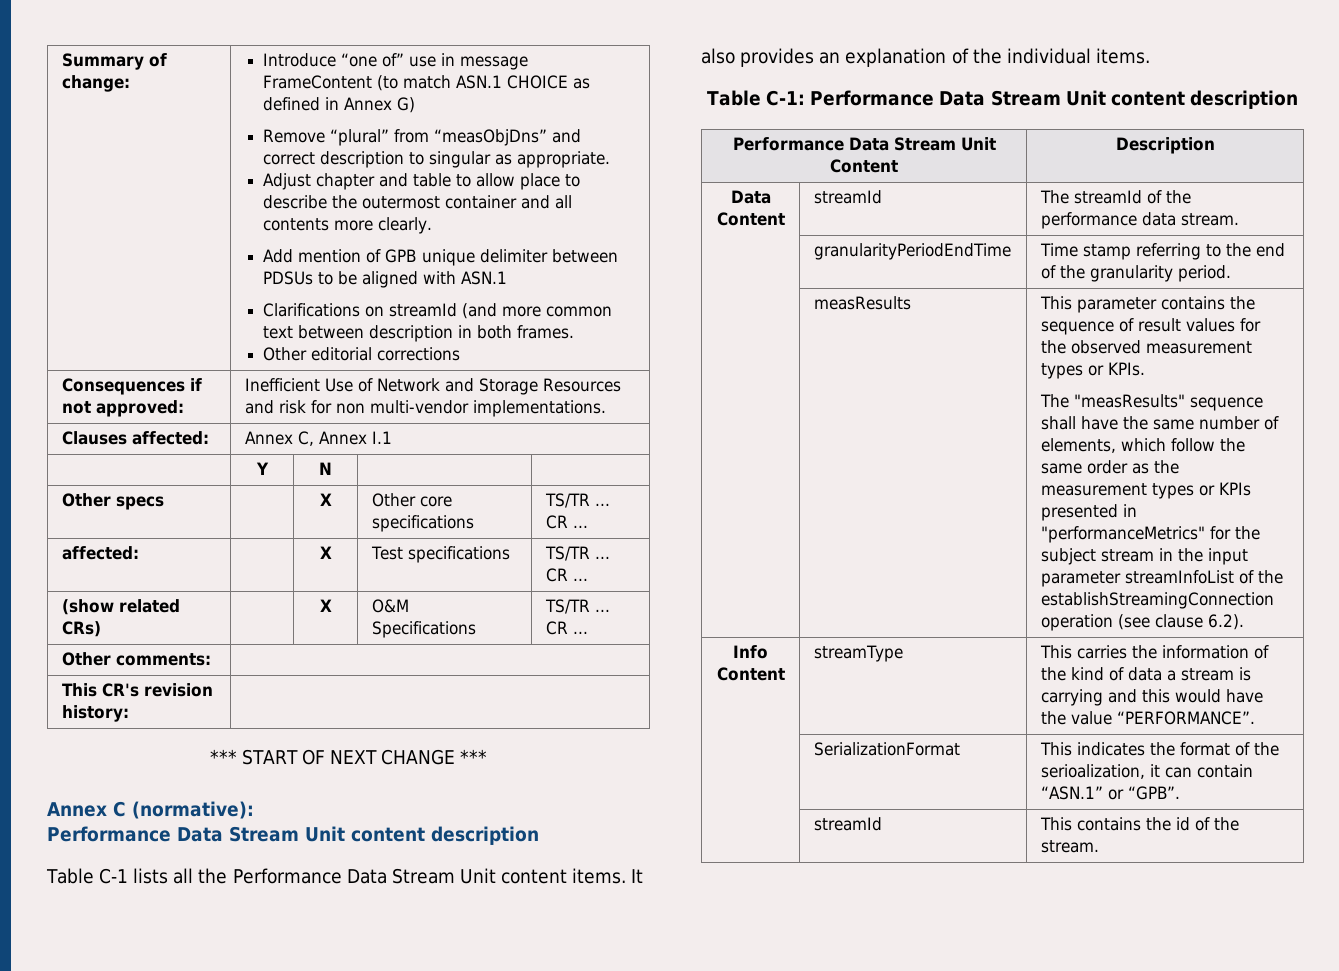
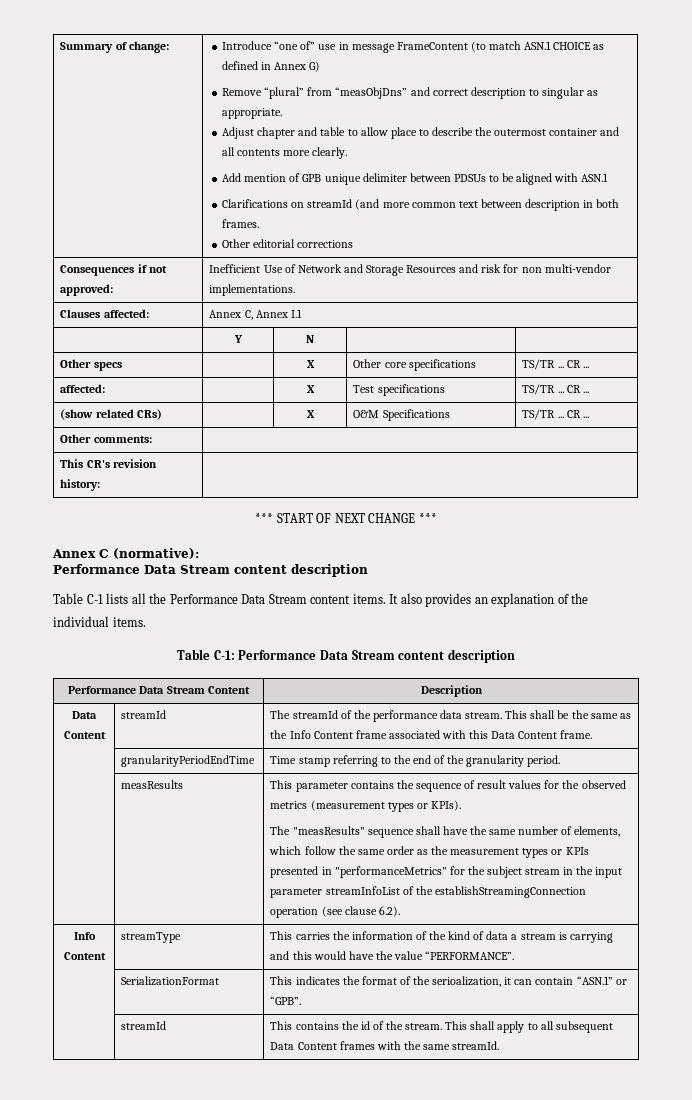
[305,826,345,842] Unit -> (230, 569) none
[459,868,496,884] Unit -> (307, 599) none
[1065,90,1106,106] Unit -> (395, 655) none
[960,137,996,151] Unit -> (205, 690) none
(1239, 219) none -> [505,710,631,719] [270,730,593,739] This shall be the same as the Info Content frame associated with this Data Content frame.
[1145,341,1252,354] [1040,362,1145,379] measurement types or KPIs. -> [270,800,461,812] metrics (measurement types or KPIs).
(1099, 846) none -> [445,1021,613,1033] [270,1041,500,1050] This shall apply to all subsequent Data Content frames with the same streamId.

